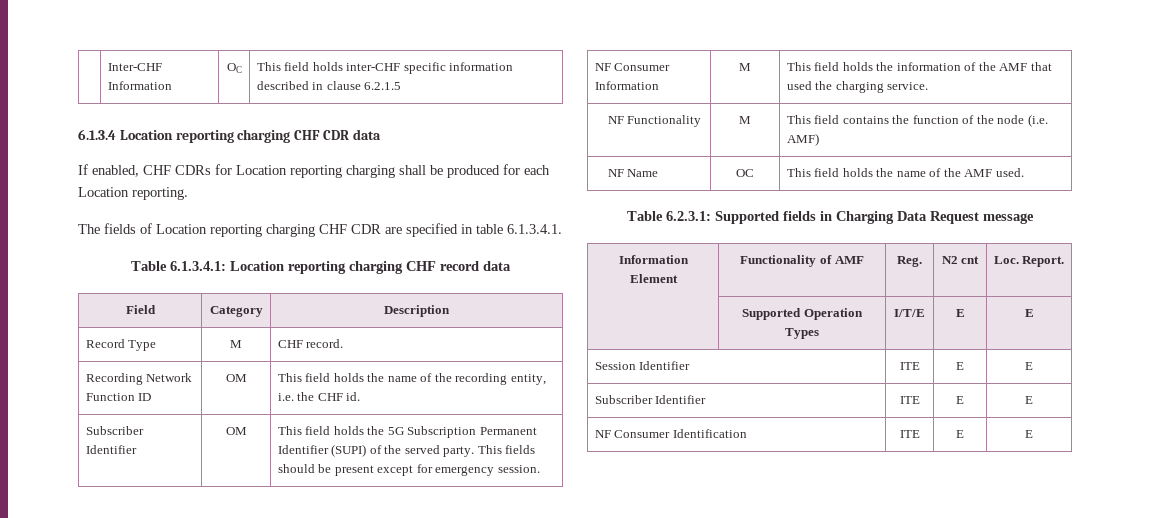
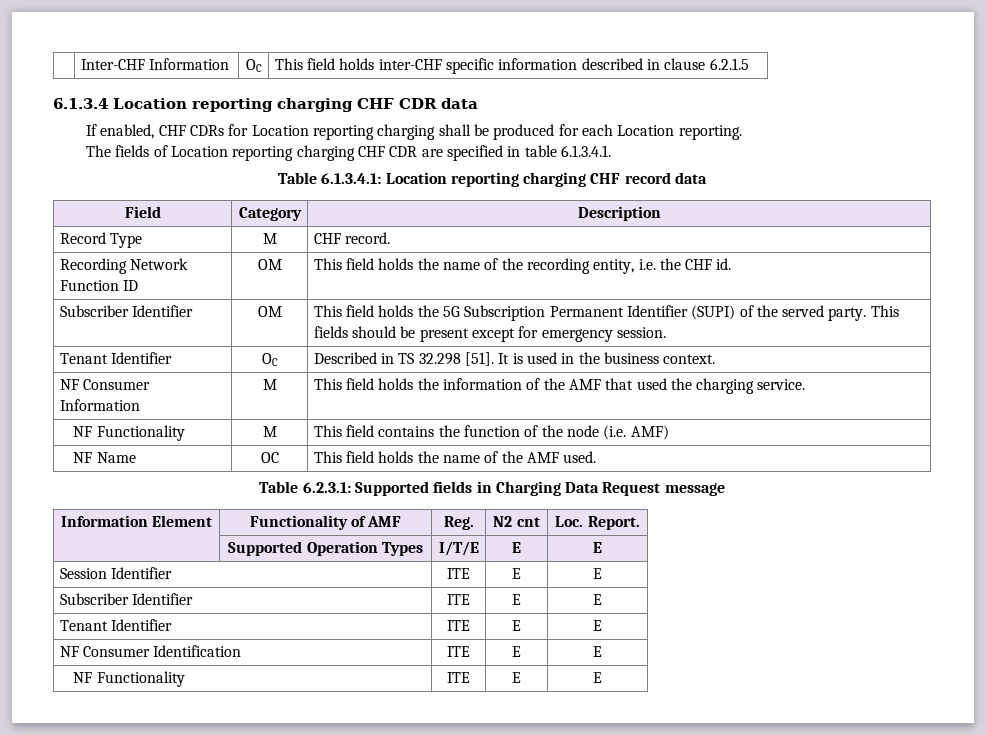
(540, 469) none -> [59,352,172,364] [261,353,278,366] [313,352,716,366] // Tenant Identifier | OC | Described in TS 32.298 [51]. It is used in the business context.
(1033, 400) none -> [59,619,172,631] [447,620,470,631] [512,620,521,631] [593,620,602,631] // Tenant Identifier | ITE | E | E
(1033, 434) none -> [73,671,185,687] [447,672,470,683] [512,672,521,683] [593,672,602,683] // NF Functionality | ITE | E | E

